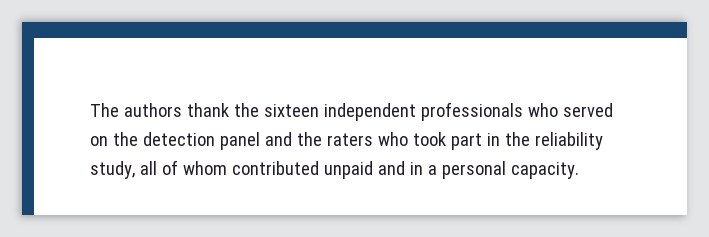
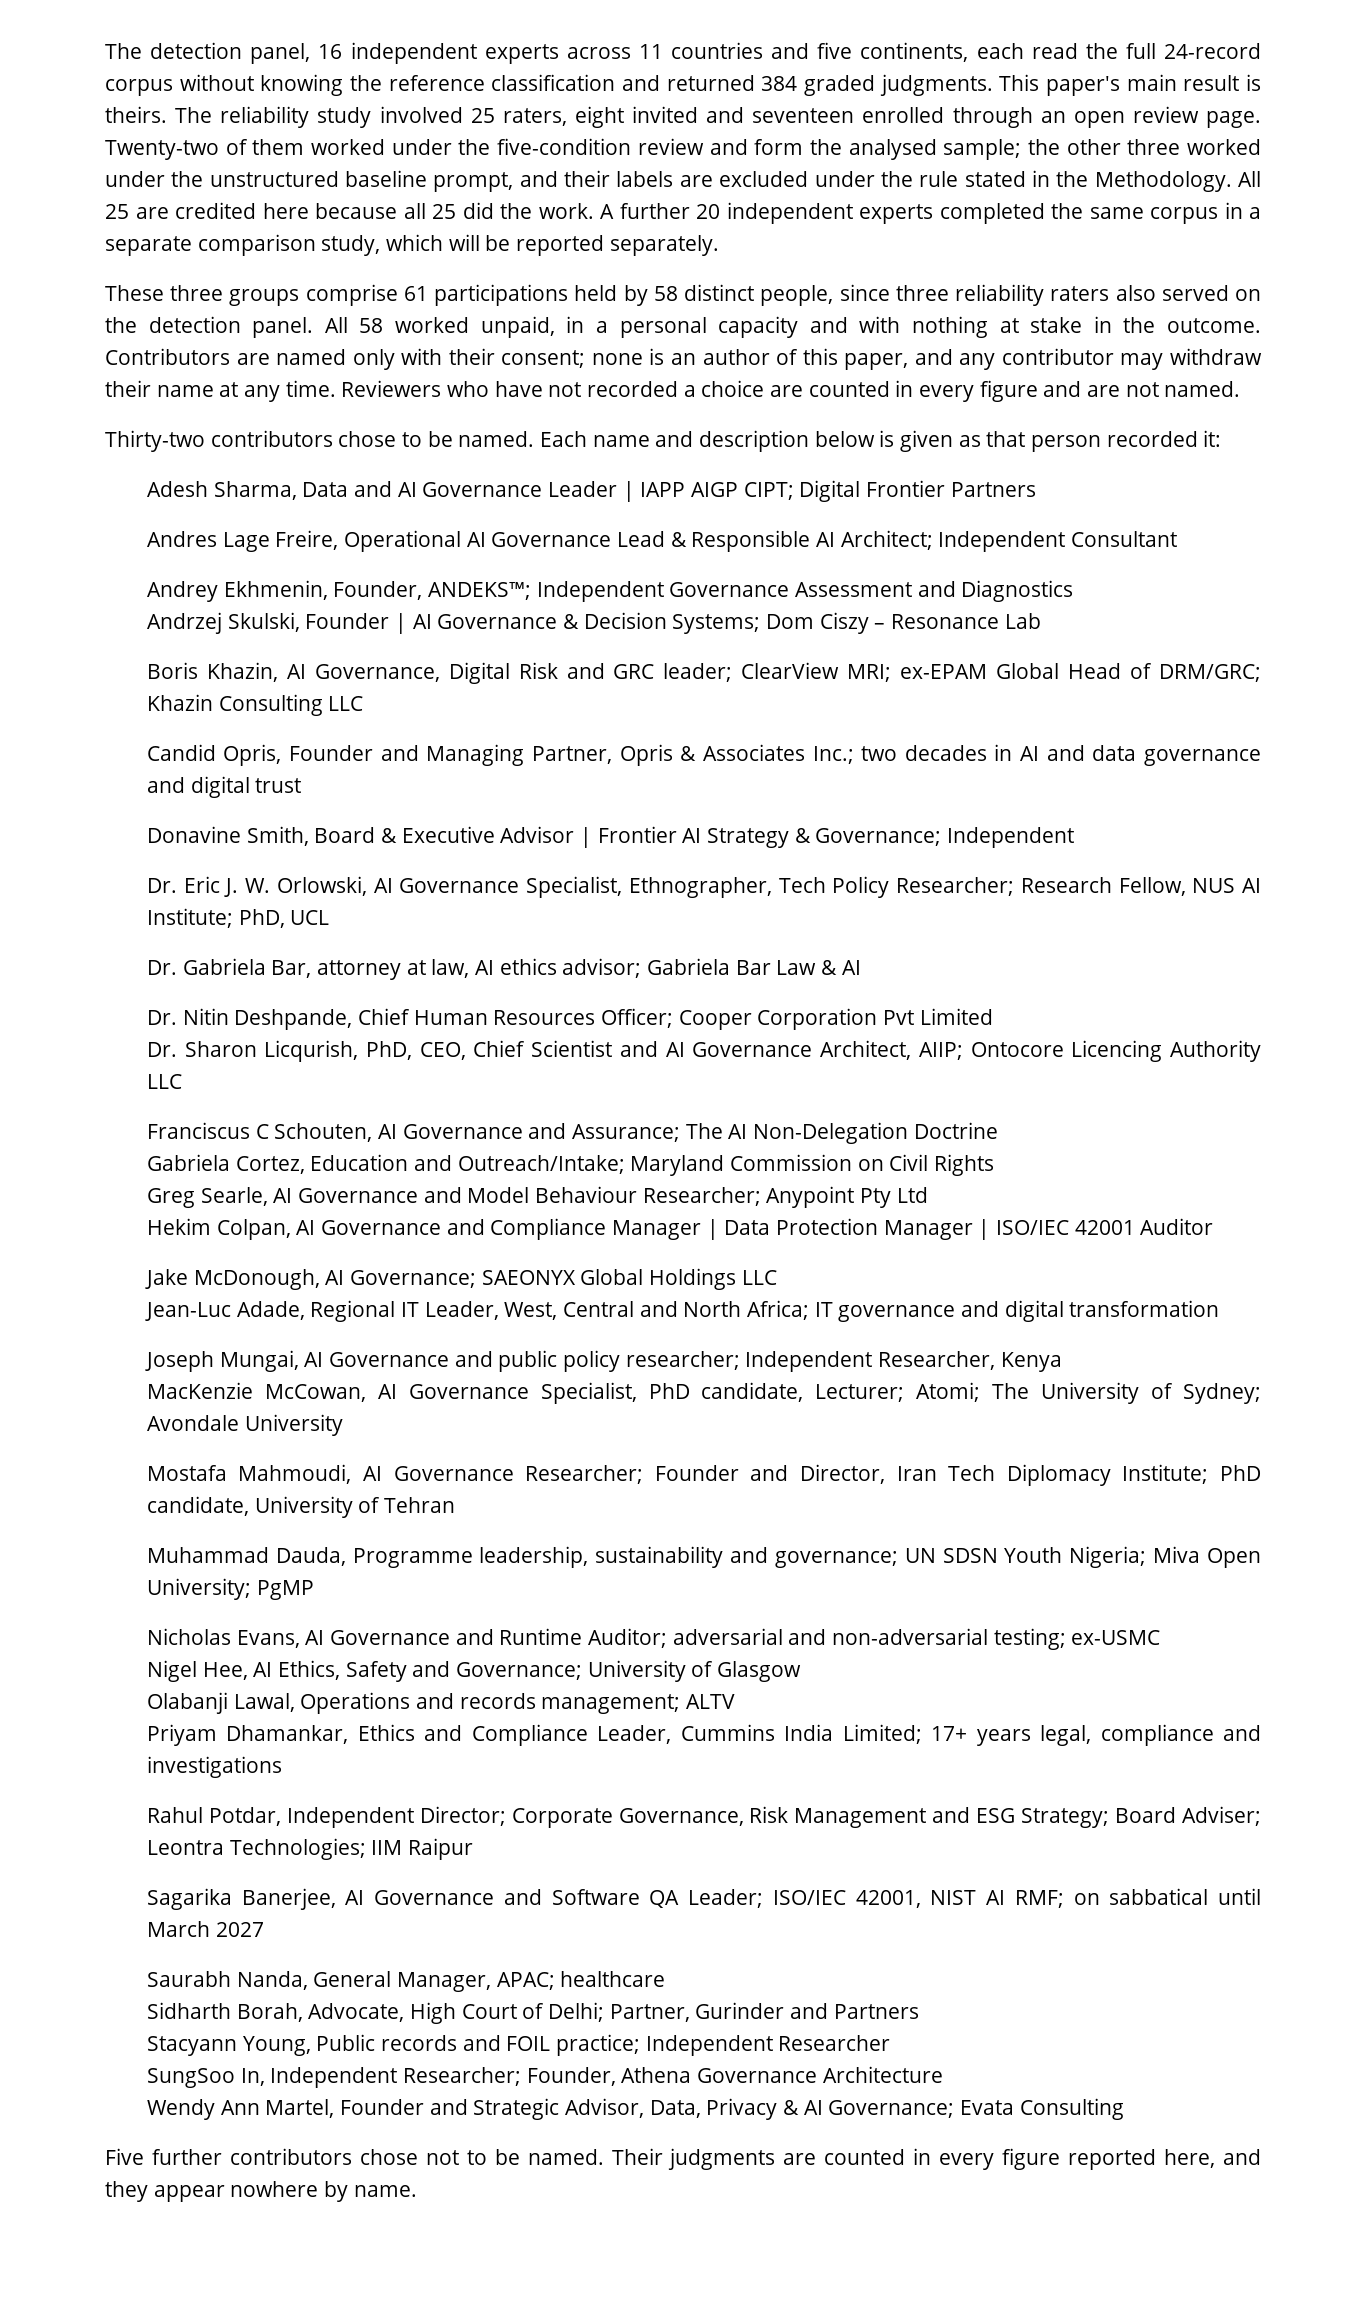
[90,102,613,121] [90,132,603,150] [90,160,579,179] The authors thank the sixteen independent professionals who served on the detection panel and the raters who took part in the reliability study, all of whom contributed unpaid and in a personal capacity. -> [105,42,1261,64] [105,74,1261,96] [105,106,1261,128] [105,138,1261,160] [105,170,1261,192] [105,202,1261,224] [105,234,719,256] [105,284,1262,306] [105,316,1261,338] [105,348,1262,370] [105,380,1241,402] [105,430,1222,452] [146,480,1036,502] [146,530,1177,552] [146,580,1074,602] [146,612,1041,634] [146,662,1261,684] [146,694,364,716] [146,744,1261,766] [146,776,302,798] [146,826,1074,848] [146,876,1261,898] [146,908,330,928] [146,958,861,980] [146,1008,993,1030] [146,1040,1261,1062] [146,1074,182,1089] [146,1122,998,1144] [146,1154,994,1176] [146,1186,928,1208] [146,1218,1214,1240] [144,1268,777,1290] [144,1300,1220,1322] [144,1350,1062,1372] [146,1382,1261,1404] [146,1414,343,1436] [146,1464,1261,1486] [146,1496,455,1518] [146,1546,1261,1568] [146,1578,314,1600] [146,1628,1161,1650] [146,1660,801,1682] [146,1692,735,1714] [146,1724,1262,1746] [146,1756,282,1778] [146,1806,1261,1828] [146,1838,473,1860] [146,1888,1261,1910] [146,1921,264,1937] [146,1971,666,1992] [146,2002,919,2024] [146,2034,891,2056] [146,2066,943,2088] [146,2098,1124,2120] [105,2148,1261,2170] [105,2181,417,2202] The detection panel, 16 independent experts across 11 countries and five continents, each read the full 24-record corpus without knowing the reference classification and returned 384 graded judgments. This paper's main result is theirs. The reliability study involved 25 raters, eight invited and seventeen enrolled through an open review page. Twenty-two of them worked under the five-condition review and form the analysed sample; the other three worked under the unstructured baseline prompt, and their labels are excluded under the rule stated in the Methodology. All 25 are credited here because all 25 did the work. A further 20 independent experts completed the same corpus in a separate comparison study, which will be reported separately. // These three groups comprise 61 participations held by 58 distinct people, since three reliability raters also served on the detection panel. All 58 worked unpaid, in a personal capacity and with nothing at stake in the outcome. Contributors are named only with their consent; none is an author of this paper, and any contributor may withdraw their name at any time. Reviewers who have not recorded a choice are counted in every figure and are not named. // Thirty-two contributors chose to be named. Each name and description below is given as that person recorded it: // Adesh Sharma, Data and AI Governance Leader | IAPP AIGP CIPT; Digital Frontier Partners // Andres Lage Freire, Operational AI Governance Lead & Responsible AI Architect; Independent Consultant // Andrey Ekhmenin, Founder, ANDEKS™; Independent Governance Assessment and Diagnostics // Andrzej Skulski, Founder | AI Governance & Decision Systems; Dom Ciszy – Resonance Lab // Boris Khazin, AI Governance, Digital Risk and GRC leader; ClearView MRI; ex-EPAM Global Head of DRM/GRC; Khazin Consulting LLC // Candid Opris, Founder and Managing Partner, Opris & Associates Inc.; two decades in AI and data governance and digital trust // Donavine Smith, Board & Executive Advisor | Frontier AI Strategy & Governance; Independent // Dr. Eric J. W. Orlowski, AI Governance Specialist, Ethnographer, Tech Policy Researcher; Research Fellow, NUS AI Institute; PhD, UCL // Dr. Gabriela Bar, attorney at law, AI ethics advisor; Gabriela Bar Law & AI // Dr. Nitin Deshpande, Chief Human Resources Officer; Cooper Corporation Pvt Limited // Dr. Sharon Licqurish, PhD, CEO, Chief Scientist and AI Governance Architect, AIIP; Ontocore Licencing Authority LLC // Franciscus C Schouten, AI Governance and Assurance; The AI Non-Delegation Doctrine // Gabriela Cortez, Education and Outreach/Intake; Maryland Commission on Civil Rights // Greg Searle, AI Governance and Model Behaviour Researcher; Anypoint Pty Ltd // Hekim Colpan, AI Governance and Compliance Manager | Data Protection Manager | ISO/IEC 42001 Auditor // Jake McDonough, AI Governance; SAEONYX Global Holdings LLC // Jean-Luc Adade, Regional IT Leader, West, Central and North Africa; IT governance and digital transformation // Joseph Mungai, AI Governance and public policy researcher; Independent Researcher, Kenya // MacKenzie McCowan, AI Governance Specialist, PhD candidate, Lecturer; Atomi; The University of Sydney; Avondale University // Mostafa Mahmoudi, AI Governance Researcher; Founder and Director, Iran Tech Diplomacy Institute; PhD candidate, University of Tehran // Muhammad Dauda, Programme leadership, sustainability and governance; UN SDSN Youth Nigeria; Miva Open University; PgMP // Nicholas Evans, AI Governance and Runtime Auditor; adversarial and non-adversarial testing; ex-USMC // Nigel Hee, AI Ethics, Safety and Governance; University of Glasgow // Olabanji Lawal, Operations and records management; ALTV // Priyam Dhamankar, Ethics and Compliance Leader, Cummins India Limited; 17+ years legal, compliance and investigations // Rahul Potdar, Independent Director; Corporate Governance, Risk Management and ESG Strategy; Board Adviser; Leontra Technologies; IIM Raipur // Sagarika Banerjee, AI Governance and Software QA Leader; ISO/IEC 42001, NIST AI RMF; on sabbatical until March 2027 // Saurabh Nanda, General Manager, APAC; healthcare // Sidharth Borah, Advocate, High Court of Delhi; Partner, Gurinder and Partners // Stacyann Young, Public records and FOIL practice; Independent Researcher // SungSoo In, Independent Researcher; Founder, Athena Governance Architecture // Wendy Ann Martel, Founder and Strategic Advisor, Data, Privacy & AI Governance; Evata Consulting // Five further contributors chose not to be named. Their judgments are counted in every figure reported here, and they appear nowhere by name.

